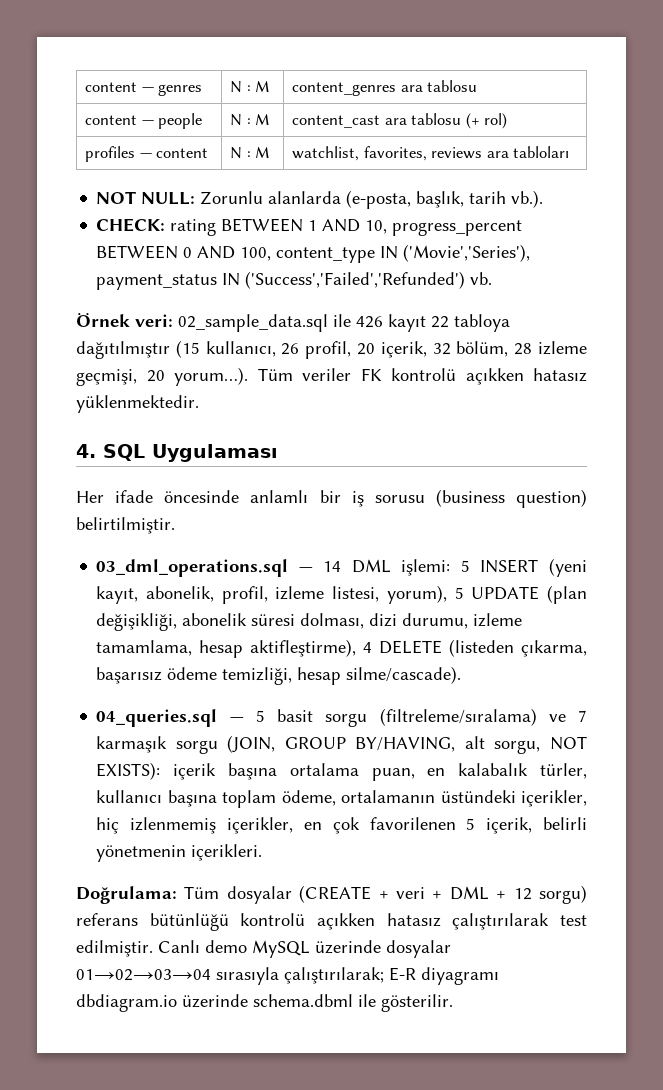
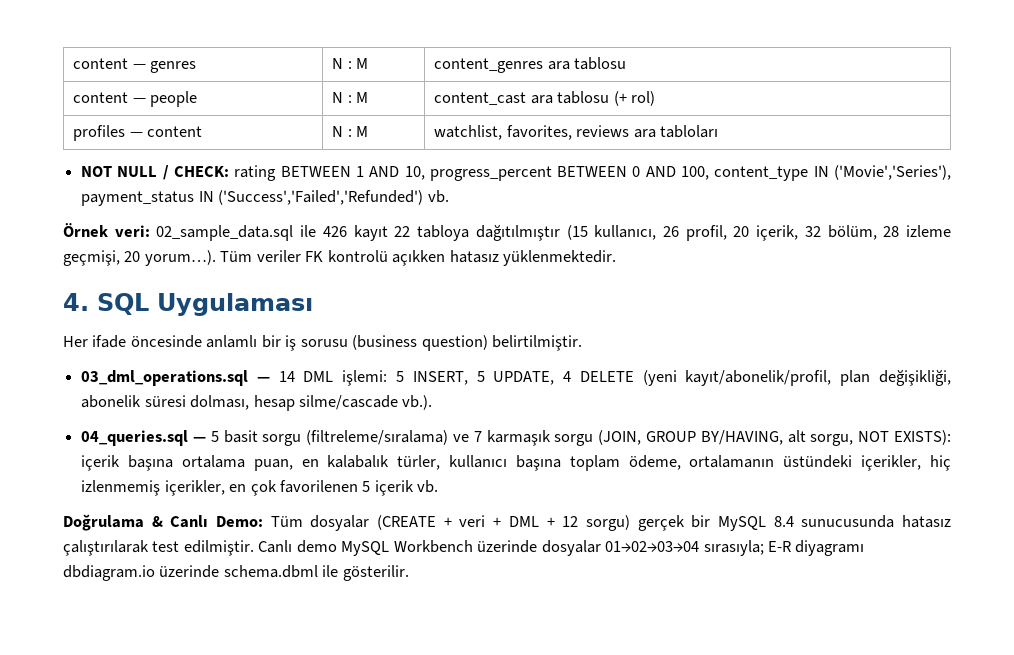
[141,190,544,209] NULL: Zorunlu alanlarda (e-posta, başlık, tarih vb.). // -> [117,165,169,180] NULL /
[480,558,587,577] [96,585,587,604] [96,613,523,631] [96,639,587,658] [96,666,462,685] INSERT (yeni kayıt, abonelik, profil, izleme listesi, yorum), 5 UPDATE (plan değişikliği, abonelik süresi dolması, dizi durumu, izleme tamamlama, hesap aktifleştirme), 4 DELETE (listeden çıkarma, başarısız ödeme temizliği, hesap silme/cascade). -> [412,369,951,386] [81,395,433,411] INSERT, 5 UPDATE, 4 DELETE (yeni kayıt/abonelik/profil, plan değişikliği, abonelik süresi dolması, hesap silme/cascade vb.).
[486,817,587,834] [96,844,263,862] [76,886,177,904] içerik, belirli yönetmenin içerikleri. // Doğrulama: -> [374,480,439,496] [63,514,264,531] içerik vb. // Doğrulama & Canlı Demo:
[76,913,375,931] referans bütünlüğü kontrolü açıkken -> [637,515,895,531] gerçek bir MySQL 8.4 sunucusunda
(310, 949) none -> [393,540,473,553] Workbench
[216,967,384,985] sırasıyla çalıştırılarak; -> [703,540,764,556] sırasıyla;

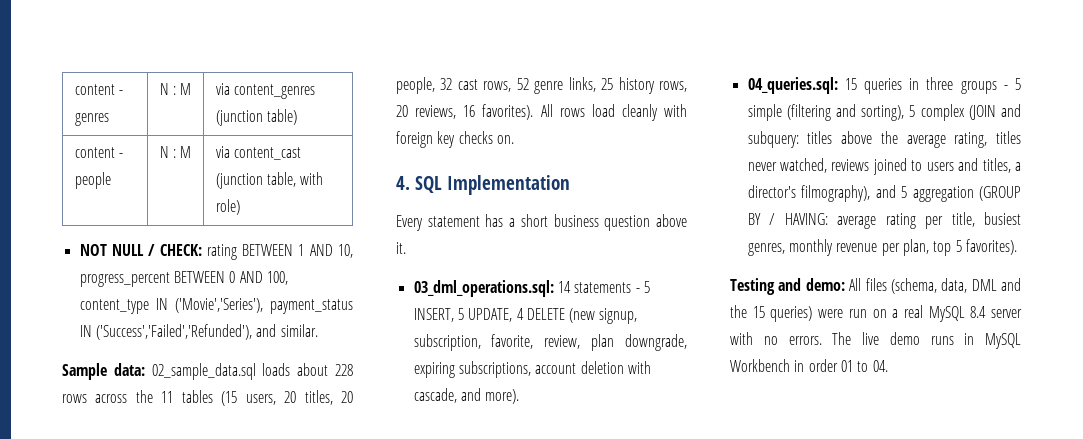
[73,58,146,69] content — -> [74,84,123,95] content -
[434,57,627,73] [73,92,146,103] content_genres ara tablosu // content — -> [215,83,315,99] [215,109,297,126] [74,147,123,158] via content_genres (junction table) // content -
[434,91,656,106] [73,125,203,141] [332,126,369,137] [434,125,719,140] content_cast ara tablosu (+ rol) // profiles — content | N : M | watchlist, favorites, reviews ara tabloları -> [215,146,301,160] [215,172,324,189] [215,199,240,215] via content_cast (junction table, with role)
[218,190,449,205] [63,223,951,241] [63,250,617,266] [63,293,313,316] [63,335,583,351] [81,370,388,386] ('Success','Failed','Refunded') vb. // Örnek veri: 02_sample_data.sql ile 426 kayıt 22 tabloya dağıtılmıştır (15 kullanıcı, 26 profil, 20 içerik, 32 bölüm, 28 izleme geçmişi, 20 yorum…). Tüm veriler FK kontrolü açıkken hatasız yüklenmektedir. // 4. SQL Uygulaması // Her ifade öncesinde anlamlı bir iş sorusu (business question) belirtilmiştir. // 03_dml_operations.sql — 14 DML işlemi: -> [95,324,318,340] [62,363,353,380] [62,390,354,406] [396,77,687,94] [396,104,687,121] [396,131,514,148] [396,175,570,195] [396,214,687,231] [396,242,406,254] [413,280,640,297] ('Success','Failed','Refunded'), and similar. // Sample data: 02_sample_data.sql loads about 228 rows across the 11 tables (15 users, 20 titles, 20 people, 32 cast rows, 52 genre links, 25 history rows, 20 reviews, 16 favorites). All rows load cleanly with foreign key checks on. // 4. SQL Implementation // Every statement has a short business question above it. // 03_dml_operations.sql: 14 statements -
[642,369,951,386] [81,395,433,411] [81,430,952,446] [81,455,951,471] [81,480,439,496] [63,514,952,531] [63,540,865,556] [63,565,409,581] (yeni kayıt/abonelik/profil, plan değişikliği, abonelik süresi dolması, hesap silme/cascade vb.). // 04_queries.sql — 5 basit sorgu (filtreleme/sıralama) ve 7 karmaşık sorgu (JOIN, GROUP BY/HAVING, alt sorgu, NOT EXISTS): içerik başına ortalama puan, en kalabalık türler, kullanıcı başına toplam ödeme, ortalamanın üstündeki içerikler, hiç izlenmemiş içerikler, en çok favorilenen 5 içerik vb. // Doğrulama & Canlı Demo: Tüm dosyalar (CREATE + veri + DML + 12 sorgu) gerçek bir MySQL 8.4 sunucusunda hatasız çalıştırılarak test edilmiştir. Canlı demo MySQL Workbench üzerinde dosyalar 01→02→03→04 sırasıyla; E-R diyagramı dbdiagram.io üzerinde schema.dbml ile gösterilir. -> [569,308,638,324] [413,334,687,351] [413,361,651,378] [413,388,520,404] [747,77,1021,94] [747,104,1021,121] [747,131,1021,148] [747,158,1021,175] [747,185,1021,202] [747,212,1021,229] [747,239,1017,256] [730,278,1021,295] [730,305,1022,322] [730,332,1021,349] [730,359,888,372] (new signup, subscription, favorite, review, plan downgrade, expiring subscriptions, account deletion with cascade, and more). // 04_queries.sql: 15 queries in three groups - 5 simple (filtering and sorting), 5 complex (JOIN and subquery: titles above the average rating, titles never watched, reviews joined to users and titles, a director's filmography), and 5 aggregation (GROUP BY / HAVING: average rating per title, busiest genres, monthly revenue per plan, top 5 favorites). // Testing and demo: All files (schema, data, DML and the 15 queries) were run on a real MySQL 8.4 server with no errors. The live demo runs in MySQL Workbench in order 01 to 04.

